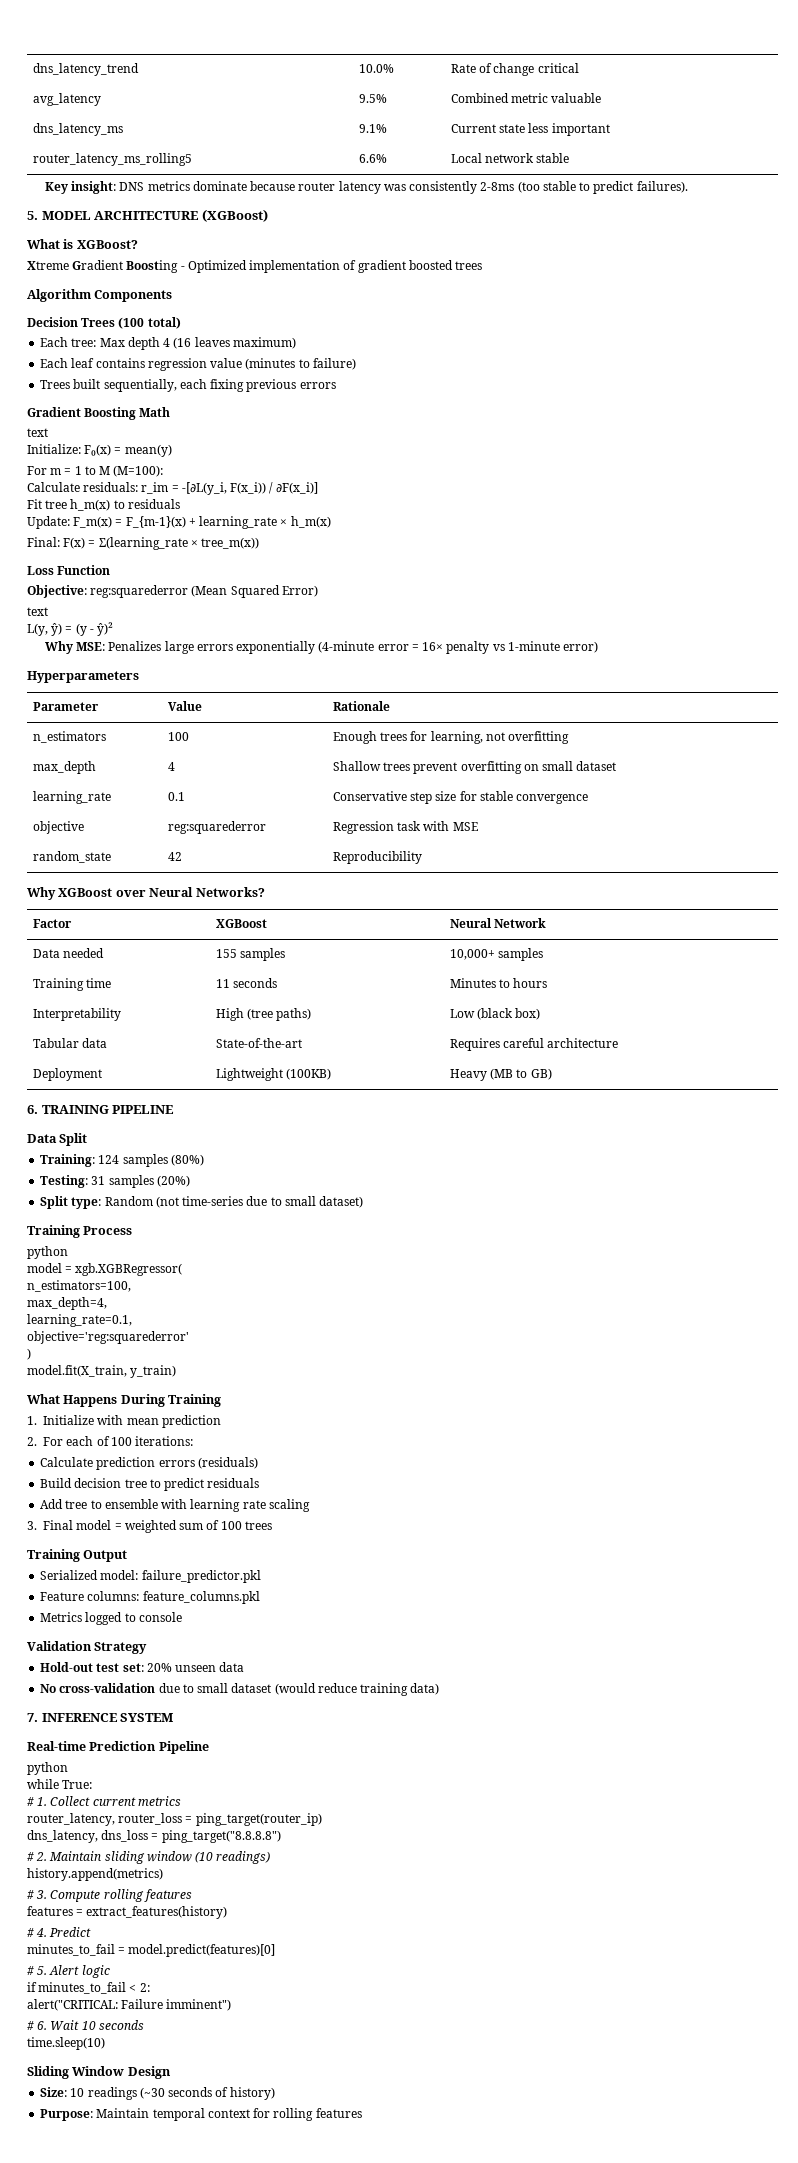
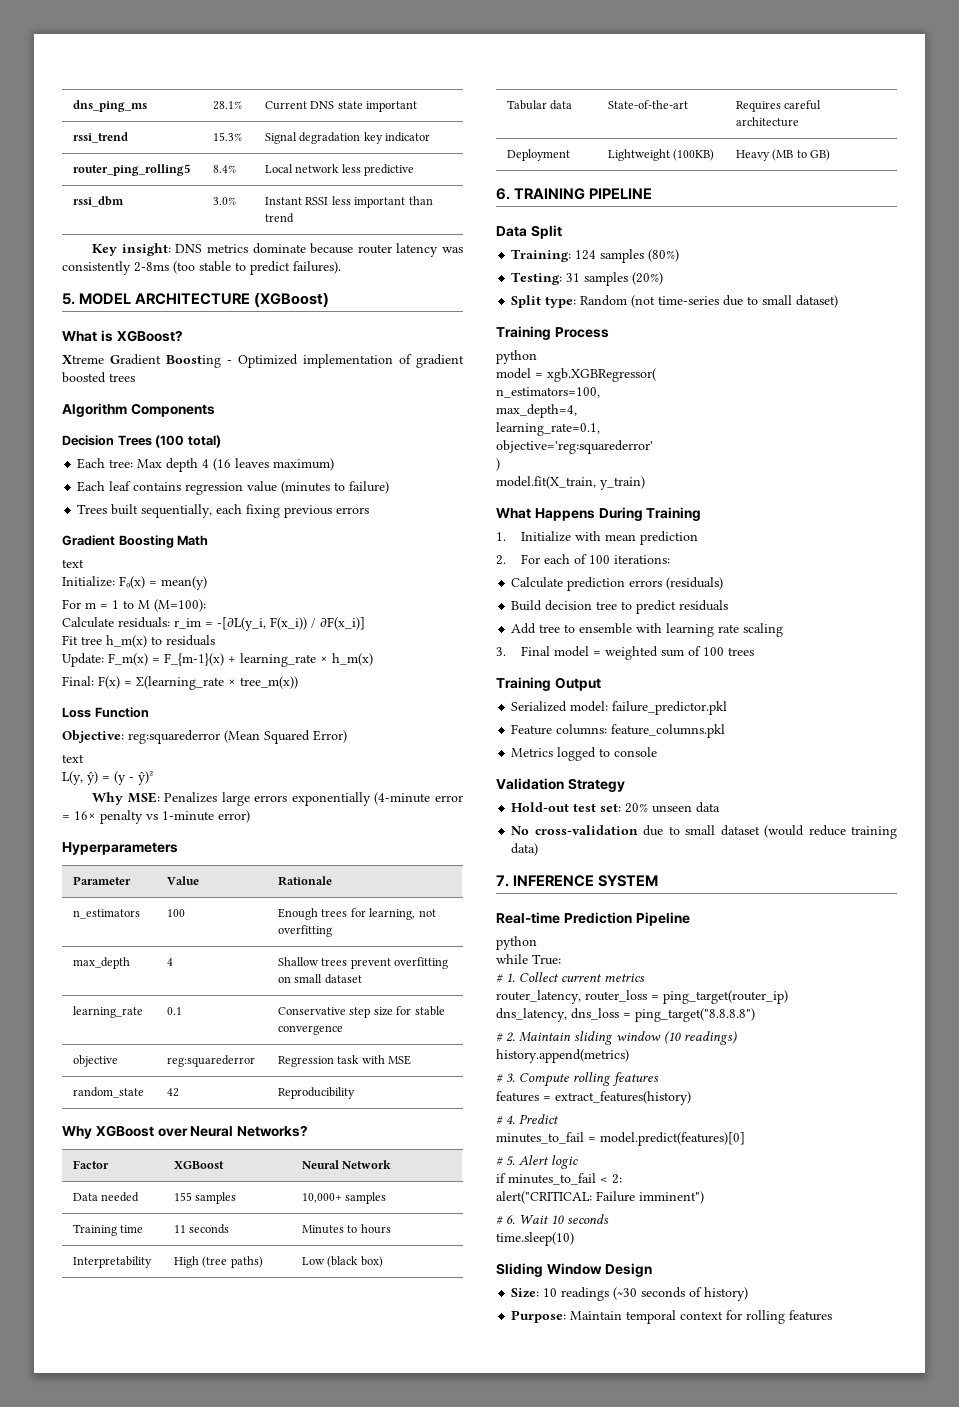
[32,63,139,76] [358,64,394,73] [450,63,579,76] [32,93,101,106] [358,94,387,103] [450,93,602,103] [32,123,123,136] [358,124,387,133] dns_latency_trend | 10.0% | Rate of change critical // avg_latency | 9.5% | Combined metric valuable // dns_latency_ms | 9.1% -> [73,100,148,112] [213,101,243,110] dns_ping_ms | 28.1%
[499,123,549,133] state less -> [310,101,363,109] DNS state
[32,153,192,166] [358,154,387,163] [450,153,570,163] router_latency_ms_rolling5 | 6.6% | Local network stable -> [73,132,129,143] [213,132,243,141] [265,132,431,144] [73,164,191,176] [213,165,237,173] [265,164,415,176] [73,196,125,207] [213,197,237,205] [265,196,433,208] [265,213,295,223] rssi_trend | 15.3% | Signal degradation key indicator // router_ping_rolling5 | 8.4% | Local network less predictive // rssi_dbm | 3.0% | Instant RSSI less important than trend

